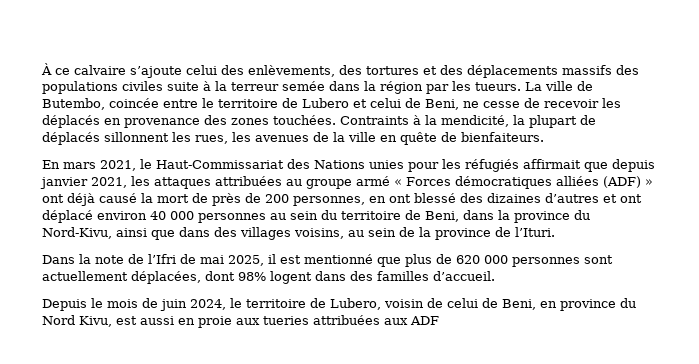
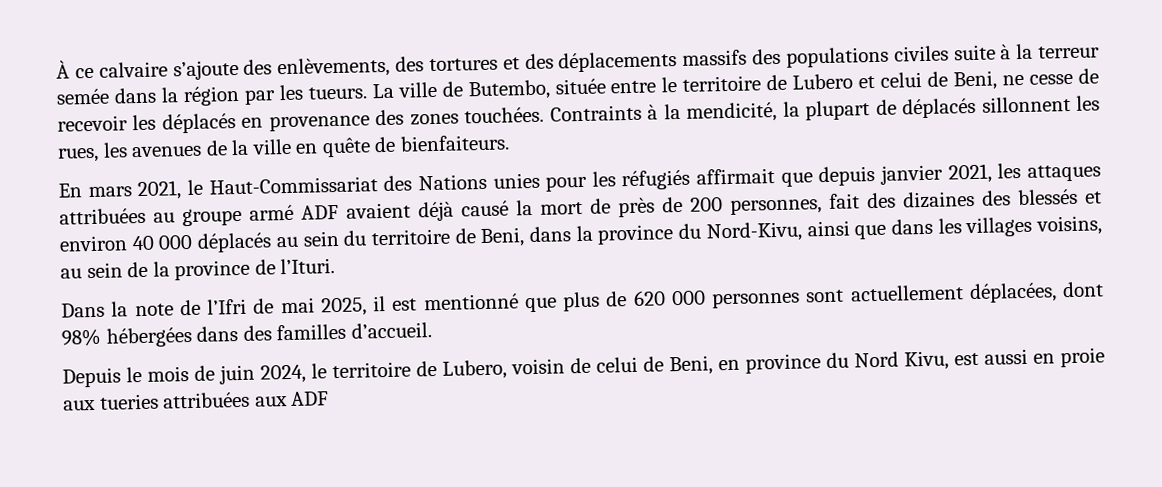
[186,65,217,75] celui -> (239, 70) none
[109,98,159,108] coincée -> [554,78,606,95] située
[394,176,653,189] [42,194,64,203] « Forces démocratiques alliées (ADF) » ont -> [301,202,411,220] ADF avaient
[369,193,642,203] [42,210,93,223] en ont blessé des dizaines d’autres et ont déplacé -> [829,188,1102,209] fait des dizaines des blessés et
[198,213,266,223] personnes -> [197,232,273,253] déplacés
[214,227,237,237] des -> [937,218,962,234] les
[270,271,312,284] logent -> [105,326,193,348] hébergées

